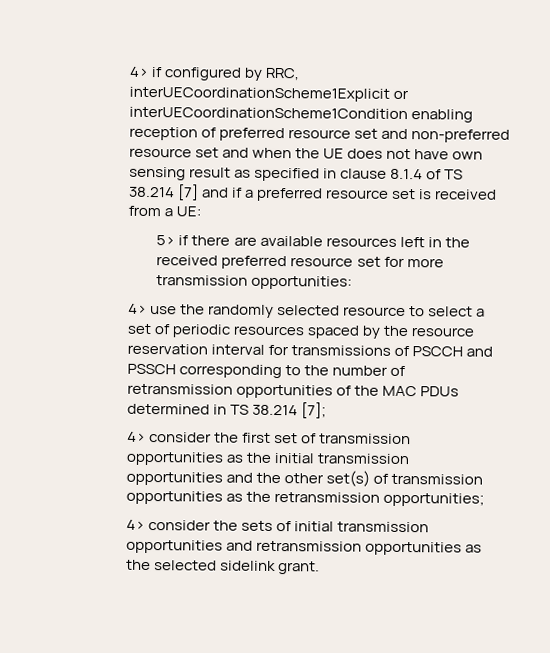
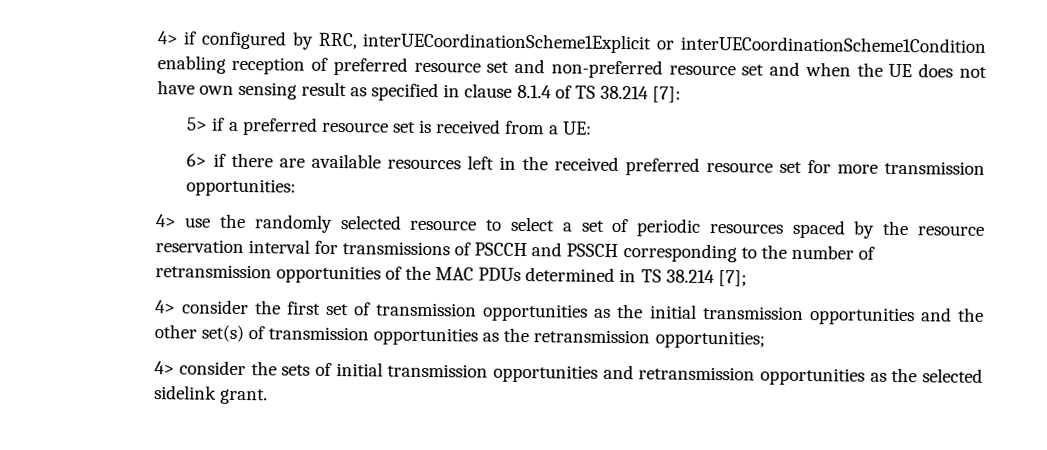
[176,184,229,201] [7] and -> [652,86,682,103] [186,117,209,131] [7]: // 5>
[156,235,176,246] 5> -> [186,153,208,167] 6>

